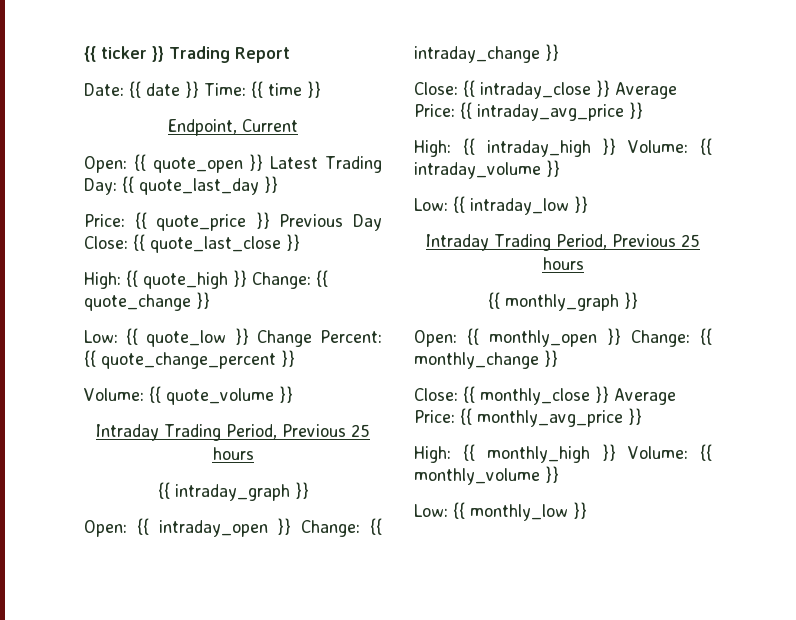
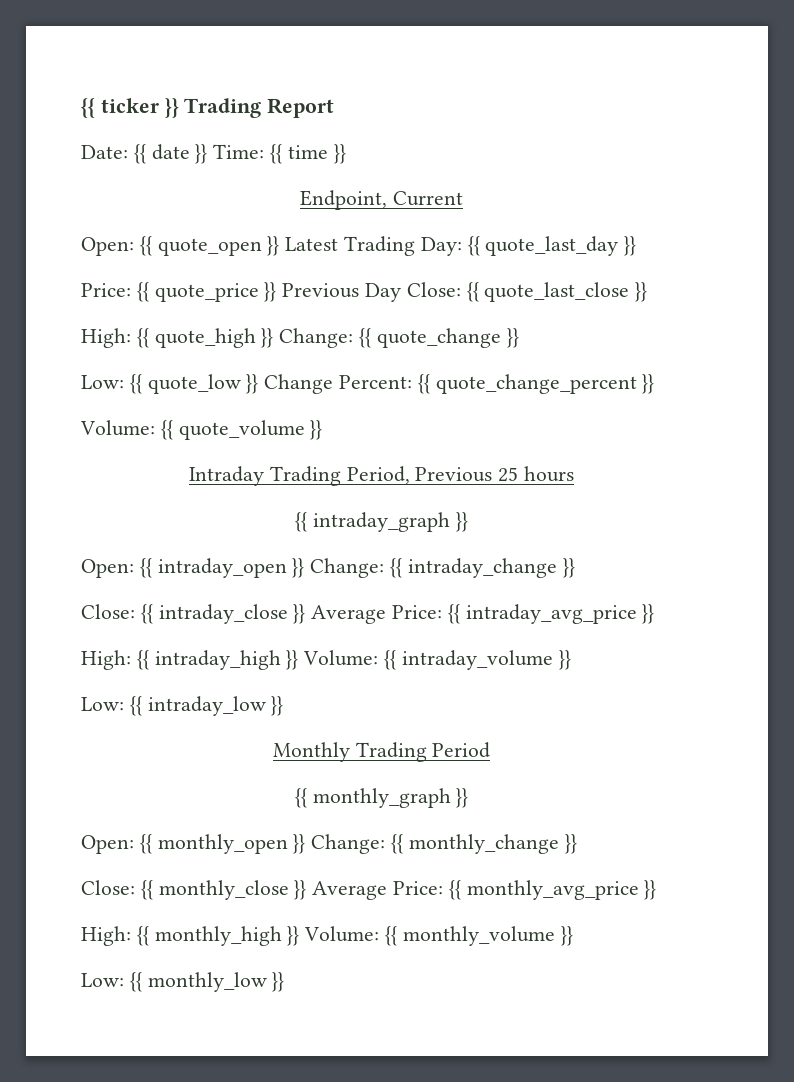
[426,234,700,251] [542,257,584,270] Intraday Trading Period, Previous 25 hours -> [272,742,491,762] Monthly Trading Period

